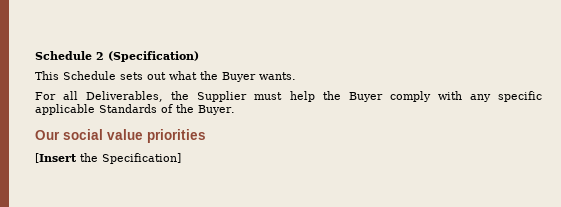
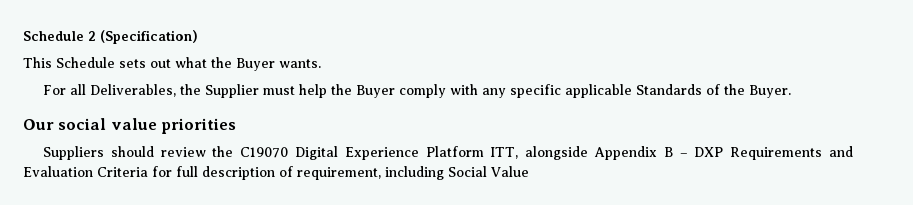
[35,153,181,164] [Insert the Specification] -> [42,146,854,160] [23,166,529,180] Suppliers should review the C19070 Digital Experience Platform ITT, alongside Appendix B – DXP Requirements and Evaluation Criteria for full description of requirement, including Social Value

